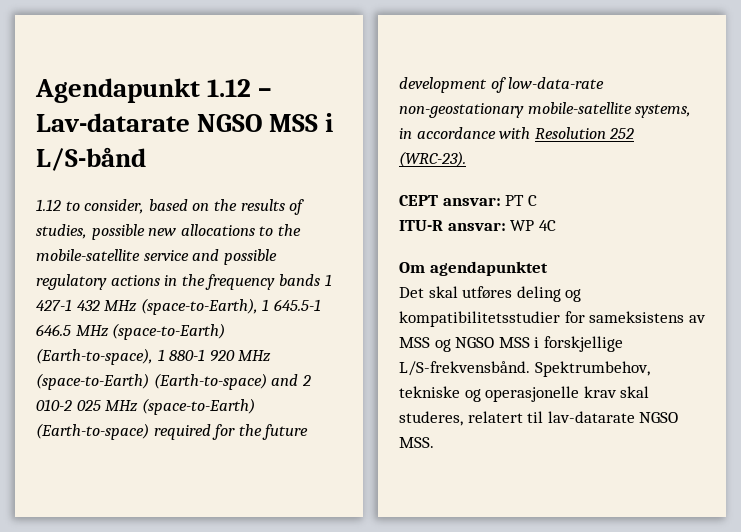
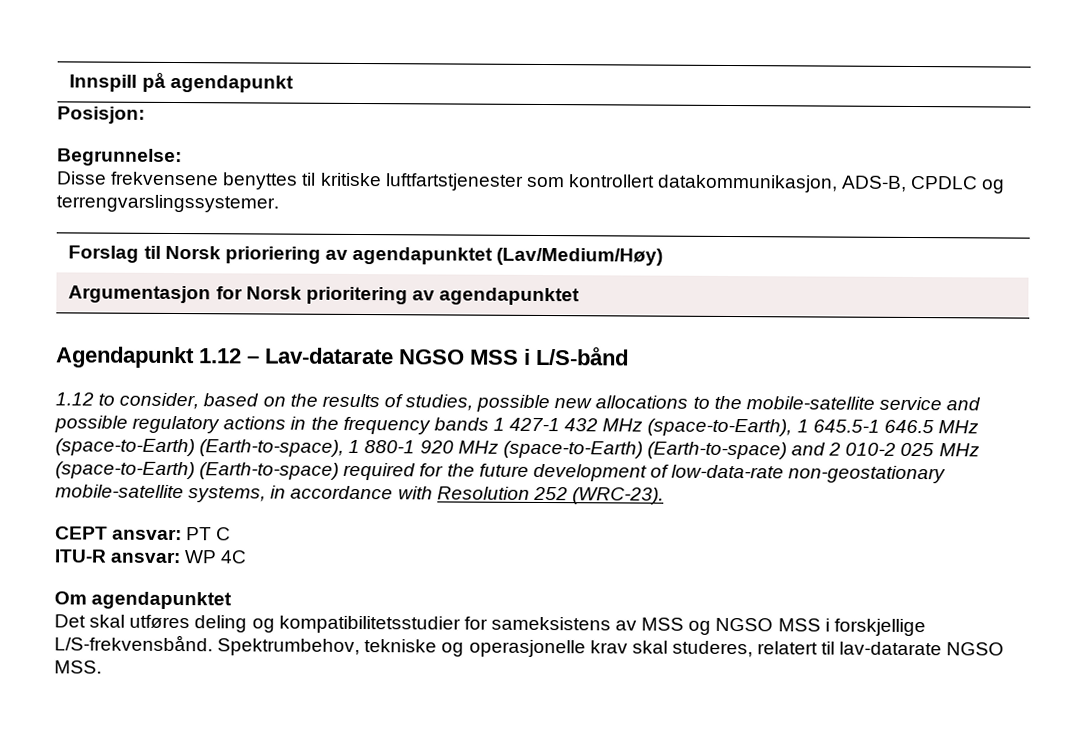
(35, 90) none -> [69,72,294,93] [57,106,145,124] [57,148,182,167] [57,171,1006,194] [56,194,279,213] [68,245,664,266] [68,285,581,306] Innspill på agendapunkt // Posisjon: // Begrunnelse: // Disse frekvensene benyttes til kritiske luftfartstjenester som kontrollert datakommunikasjon, ADS-B, CPDLC og terrengvarslingssystemer. // Forslag til Norsk prioriering av agendapunktet (Lav/Medium/Høy) // Argumentasjon for Norsk prioritering av agendapunktet //

